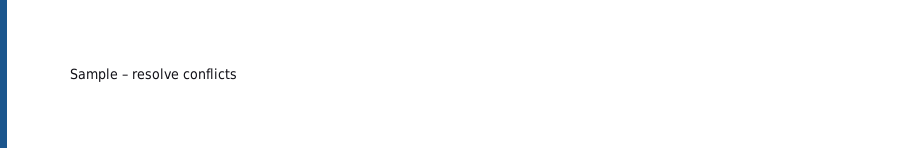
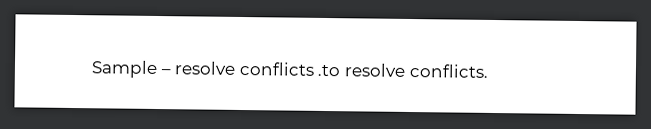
(237, 74) none -> [317,63,489,78] .to resolve conflicts.

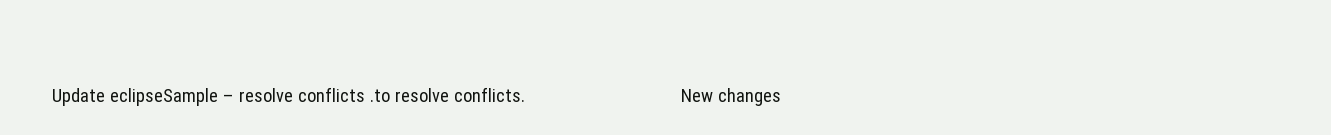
[91,60,158,78] Sample -> [52,88,218,106] Update eclipseSample
(489, 70) none -> [681,88,781,106] // New changes

